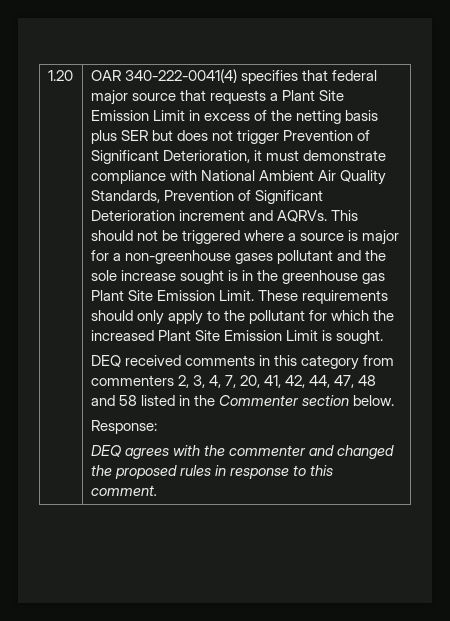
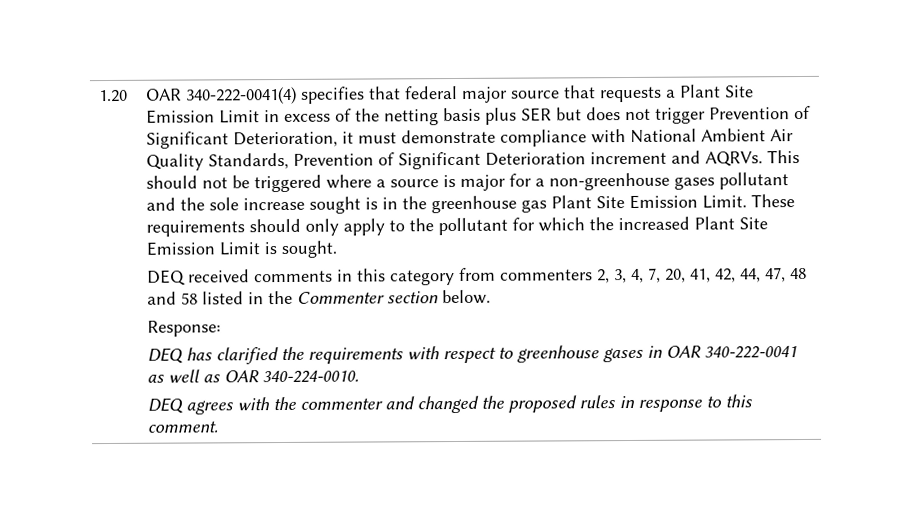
(157, 427) none -> [147,345,798,365] [147,369,360,384] // DEQ has clarified the requirements with respect to greenhouse gases in OAR 340-222-0041 as well as OAR 340-224-0010.

